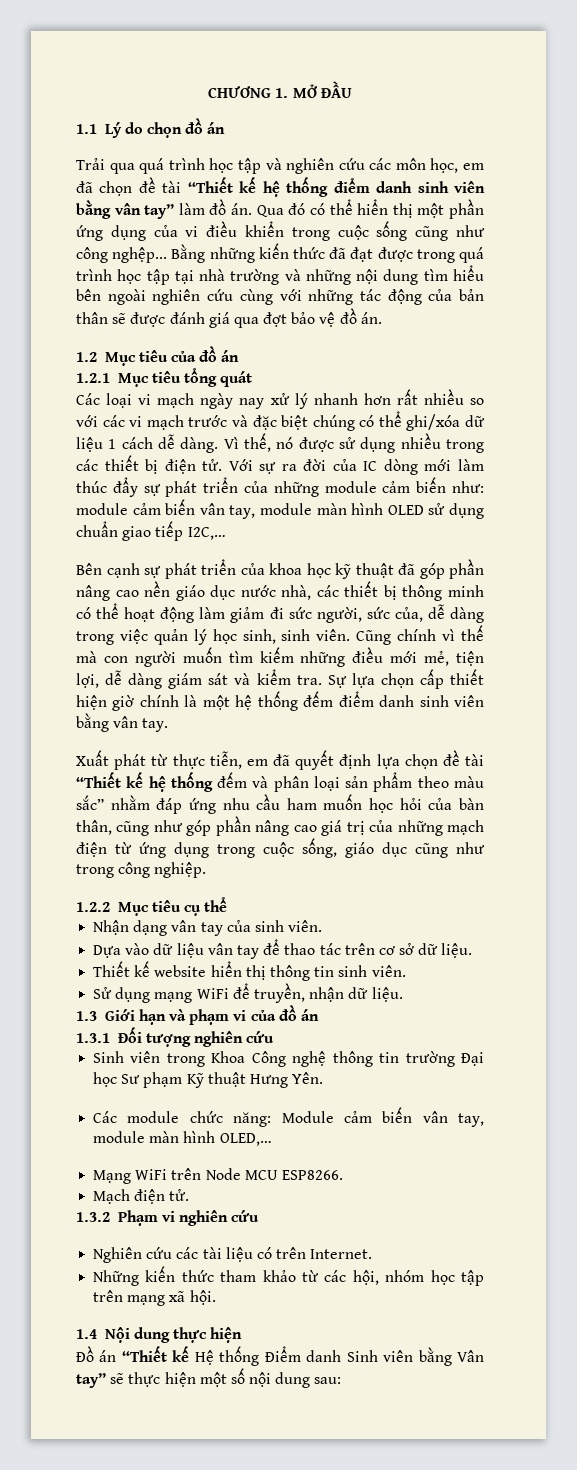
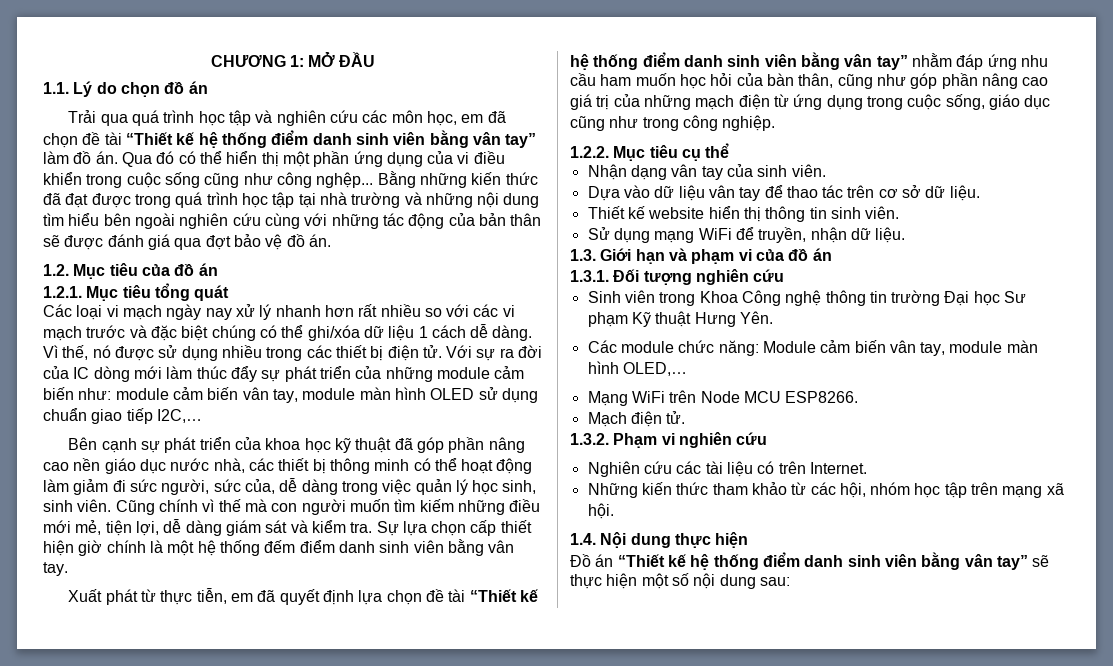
[275,88,289,98] 1. -> [289,55,304,67] 1:
[76,124,97,134] 1.1 -> [43,82,69,94] 1.1.
[76,352,97,362] 1.2 -> [43,264,69,276] 1.2.
[76,373,110,383] 1.2.1 -> [43,286,82,298] 1.2.1.
[217,772,484,792] [76,795,104,810] đếm và phân loại sản phẩm theo màu sắc” -> [642,52,908,70] điểm danh sinh viên bằng vân tay”
[76,902,110,912] 1.2.2 -> [570,146,609,158] 1.2.2.
[76,1011,97,1021] 1.3 -> [570,249,596,261] 1.3.
[76,1033,110,1043] 1.3.1 -> [570,270,609,282] 1.3.1.
[76,1212,110,1222] 1.3.2 -> [570,433,609,445] 1.3.2.
[76,1329,97,1339] 1.4 -> [570,533,596,545] 1.4.
[194,1346,484,1366] Hệ thống Điểm danh Sinh viên bằng Vân -> [690,552,993,570] hệ thống điểm danh sinh viên bằng vân

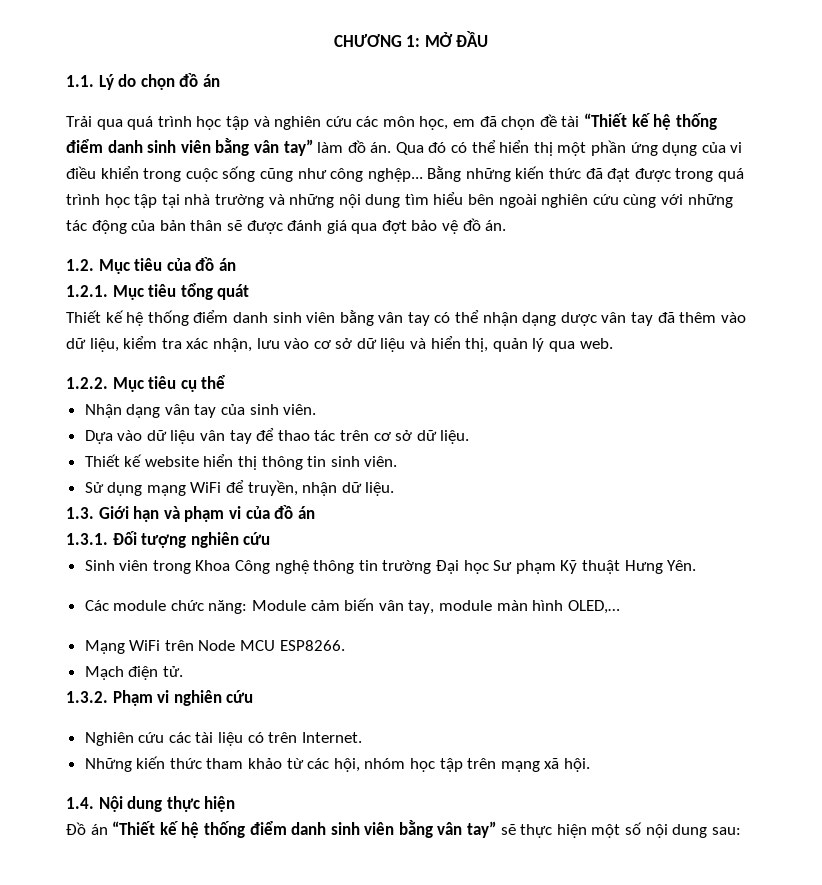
[43,304,515,320] [43,324,533,341] [43,345,543,361] [43,366,525,382] [43,387,538,403] [43,408,202,424] [68,437,525,453] [43,458,533,474] [43,478,537,495] [43,499,541,515] [43,519,532,536] [43,539,515,556] [43,562,68,576] [68,588,538,605] [570,52,1048,70] [570,73,1049,89] [570,94,1051,110] [570,115,776,131] Các loại vi mạch ngày nay xử lý nhanh hơn rất nhiều so với các vi mạch trước và đặc biệt chúng có thể ghi/xóa dữ liệu 1 cách dễ dàng. Vì thế, nó được sử dụng nhiều trong các thiết bị điện tử. Với sự ra đời của IC dòng mới làm thúc đẩy sự phát triển của những module cảm biến như: module cảm biến vân tay, module màn hình OLED sử dụng chuẩn giao tiếp I2C,… // Bên cạnh sự phát triển của khoa học kỹ thuật đã góp phần nâng cao nền giáo dục nước nhà, các thiết bị thông minh có thể hoạt động làm giảm đi sức người, sức của, dễ dàng trong việc quản lý học sinh, sinh viên. Cũng chính vì thế mà con người muốn tìm kiếm những điều mới mẻ, tiện lợi, dễ dàng giám sát và kiểm tra. Sự lựa chọn cấp thiết hiện giờ chính là một hệ thống đếm điểm danh sinh viên bằng vân tay. // Xuất phát từ thực tiễn, em đã quyết định lựa chọn đề tài “Thiết kế hệ thống điểm danh sinh viên bằng vân tay” nhằm đáp ứng nhu cầu ham muốn học hỏi của bàn thân, cũng như góp phần nâng cao giá trị của những mạch điện từ ứng dụng trong cuộc sống, giáo dục cũng như trong công nghiệp. -> [66,310,746,326] [66,336,613,352] Thiết kế hệ thống điểm danh sinh viên bằng vân tay có thể nhận dạng dược vân tay đã thêm vào dữ liệu, kiểm tra xác nhận, lưu vào cơ sở dữ liệu và hiển thị, quản lý qua web.

